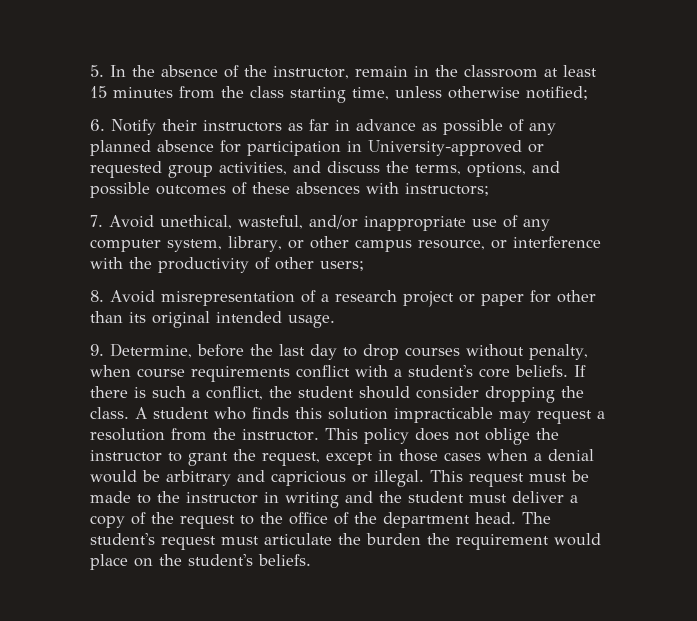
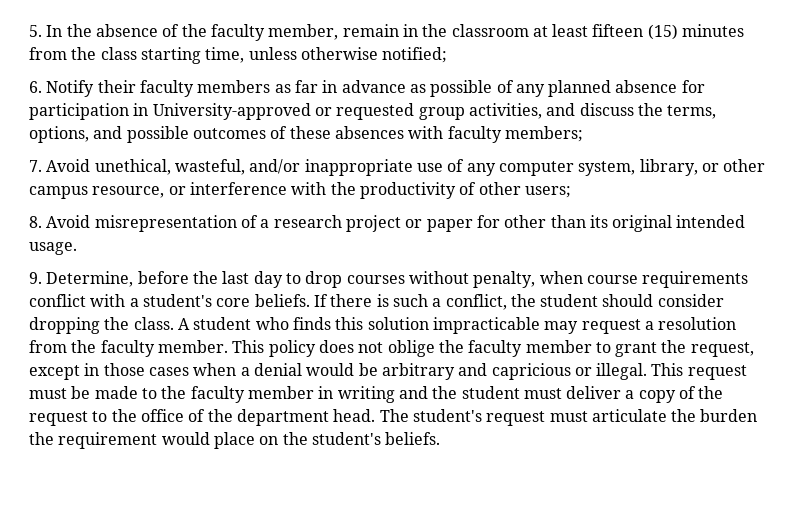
[273,66,349,79] instructor, -> [210,24,339,41] faculty member,
[90,86,107,98] 15 -> [592,24,678,40] fifteen (15)
[203,120,282,132] instructors -> [139,80,271,97] faculty members
[405,183,489,196] instructors; -> [447,126,583,143] faculty members;
[242,429,319,441] instructor. -> [100,340,228,357] faculty member.
[90,450,162,462] instructor -> [468,340,592,357] faculty member
[186,492,258,504] instructor -> [190,386,314,403] faculty member

